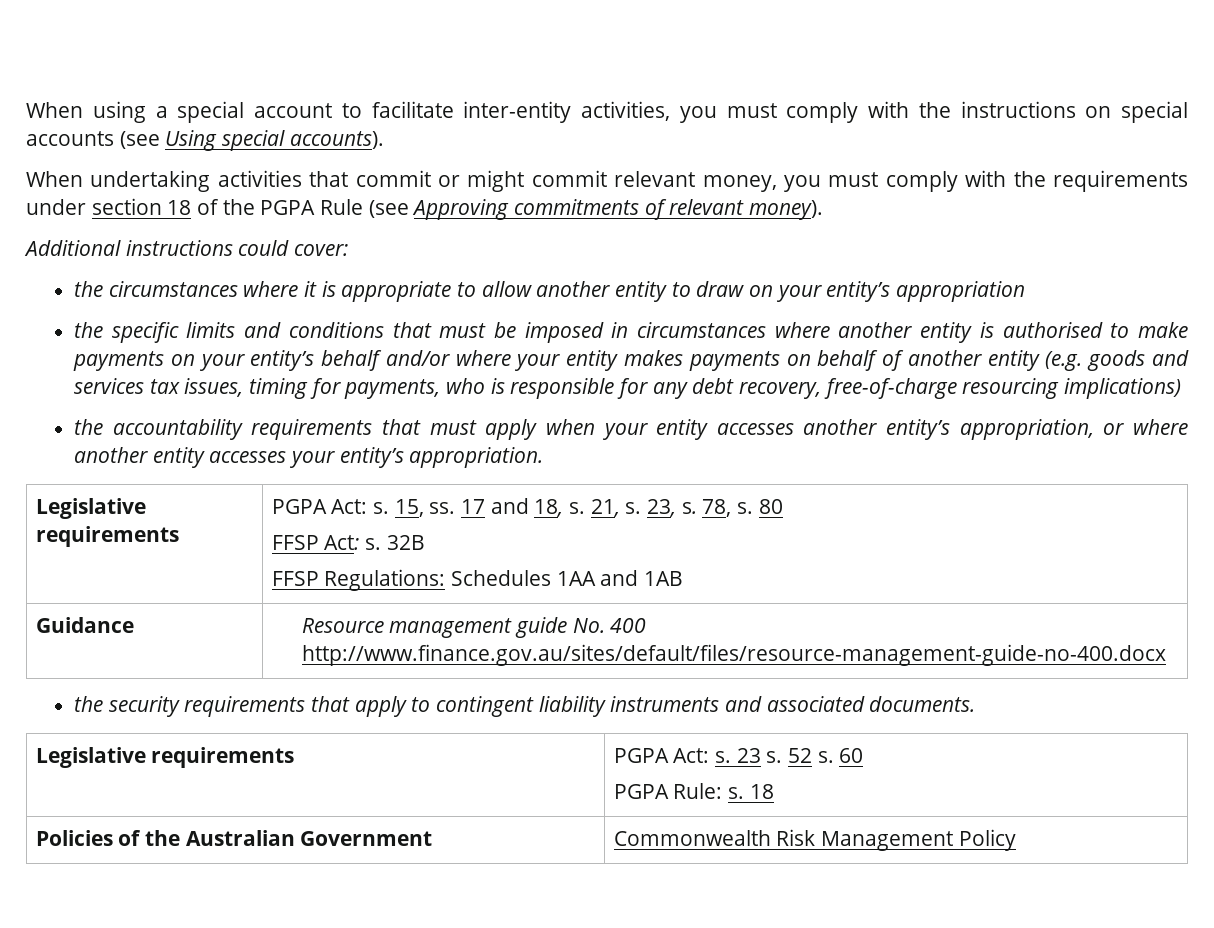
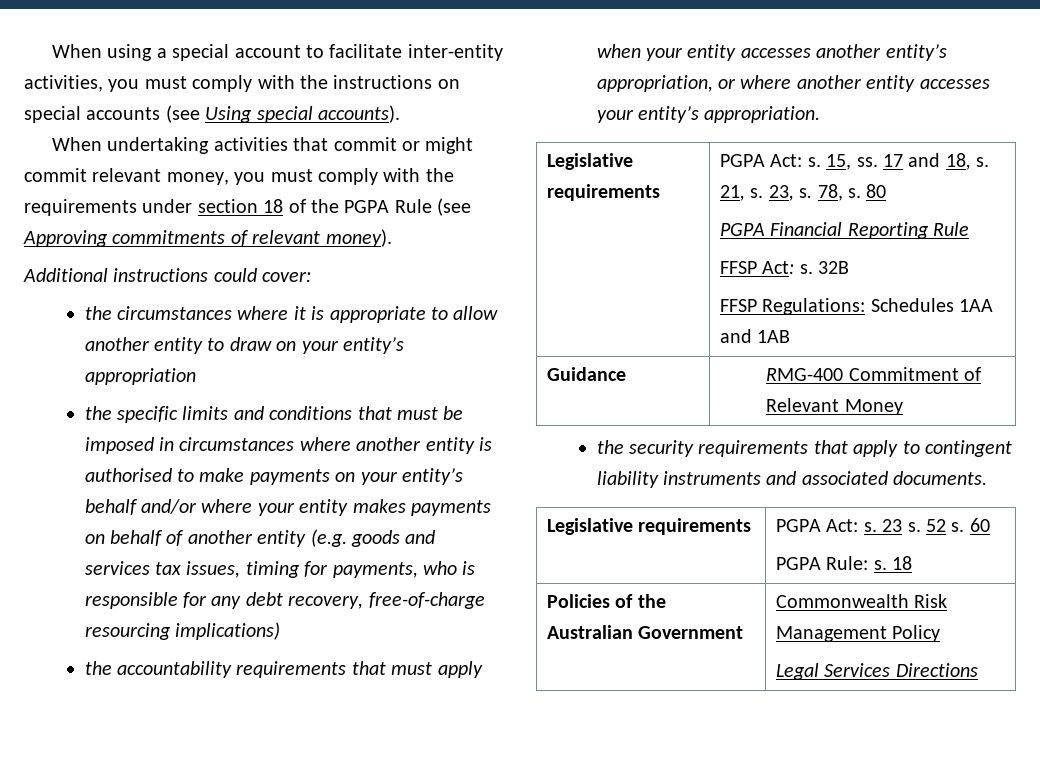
(783, 506) none -> [720,222,970,239] // PGPA Financial Reporting Rule
[301,617,647,638] [301,644,1166,666] Resource management guide No. 400 http://www.finance.gov.au/sites/default/files/resource-management-guide-no-400.docx -> [766,367,982,381] [766,398,903,415] RMG-400 Commitment of Relevant Money
(1016, 840) none -> [776,663,978,680] // Legal Services Directions

